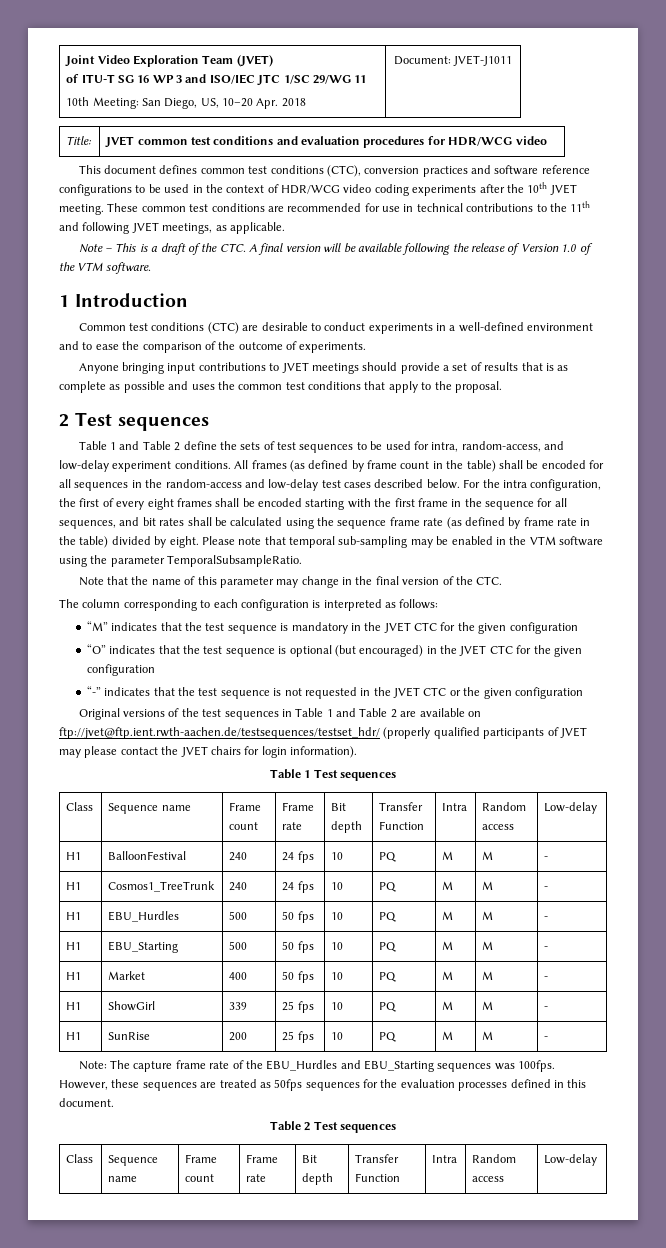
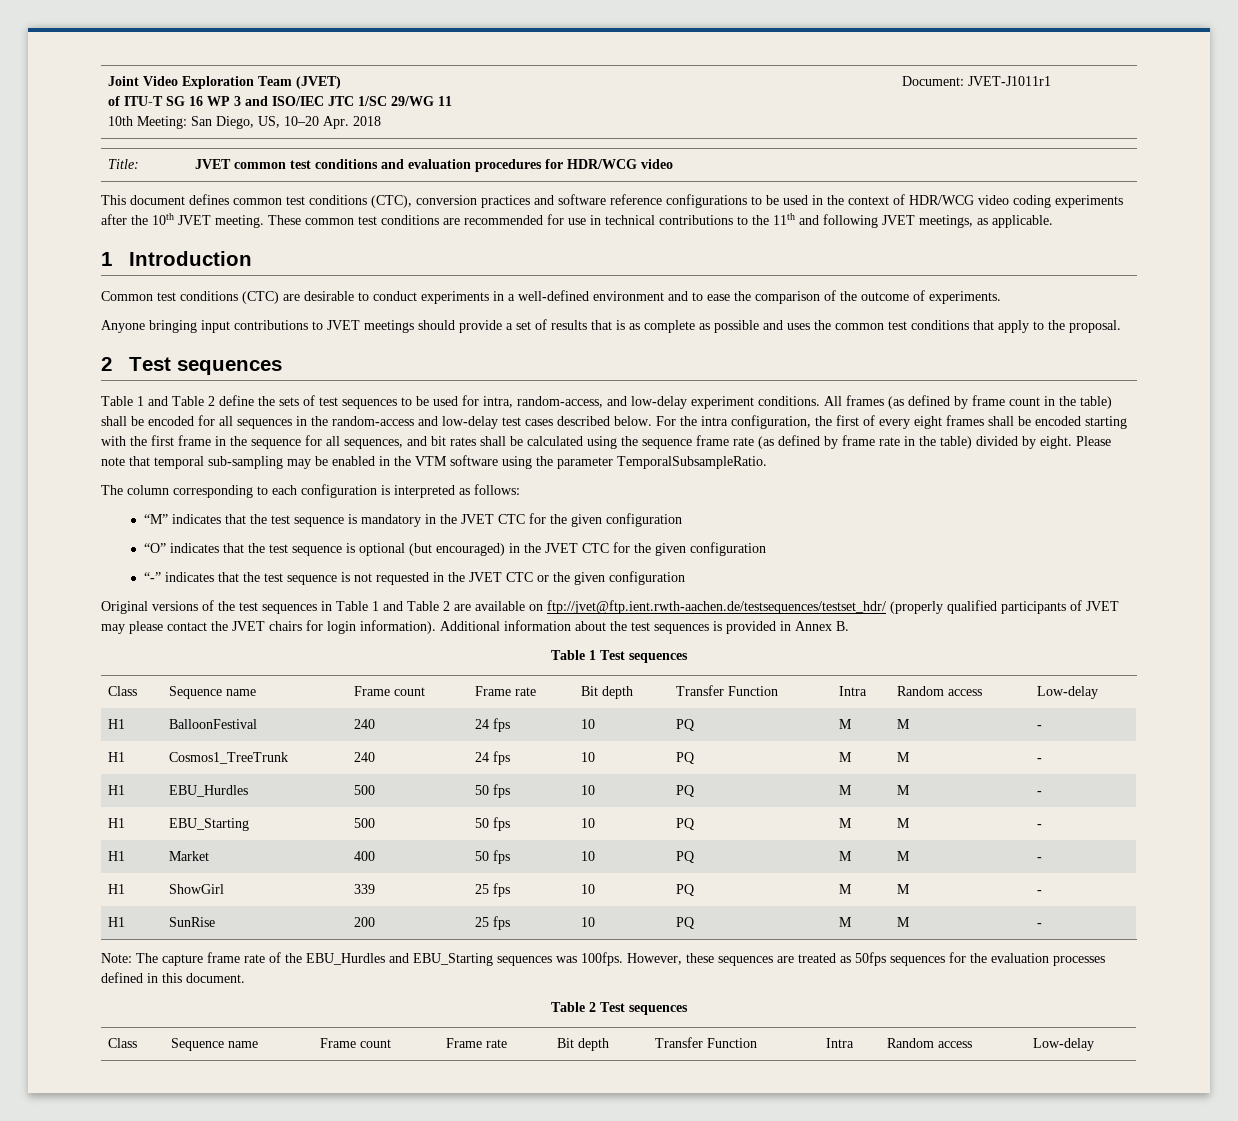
[453,55,513,66] JVET-J1011 -> [967,76,1051,86] JVET-J1011r1
[78,243,593,255] [59,262,151,274] // Note – This is a draft of the CTC. A final version will be available following the release of Version 1.0 of the VTM software. -> (1053, 221) none
[78,576,503,588] // Note that the name of this parameter may change in the final version of the CTC. -> (767, 462) none
(357, 752) none -> [440,620,849,634] Additional information about the test sequences is provided in Annex B.

